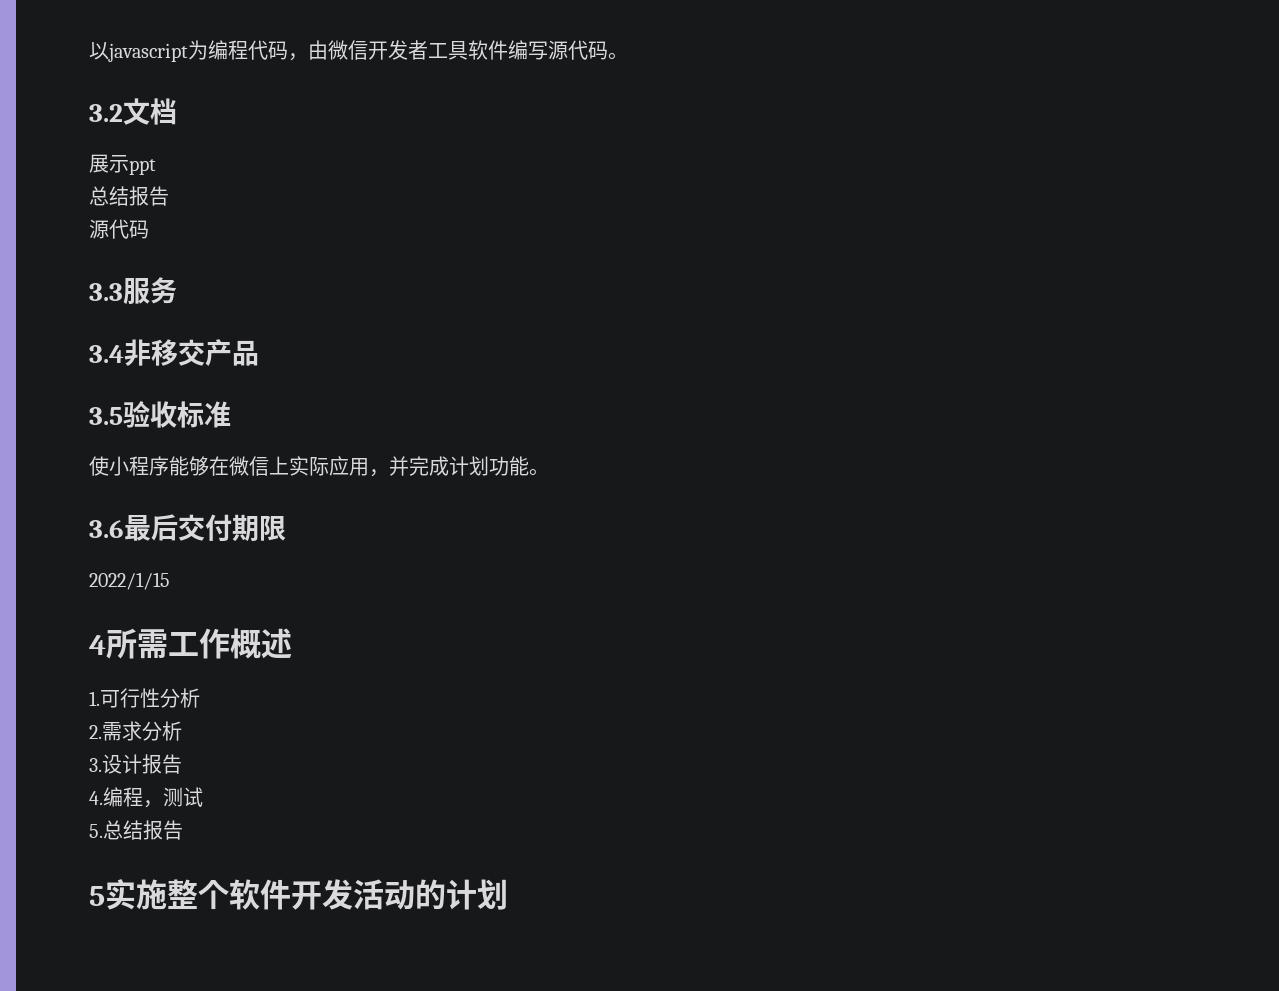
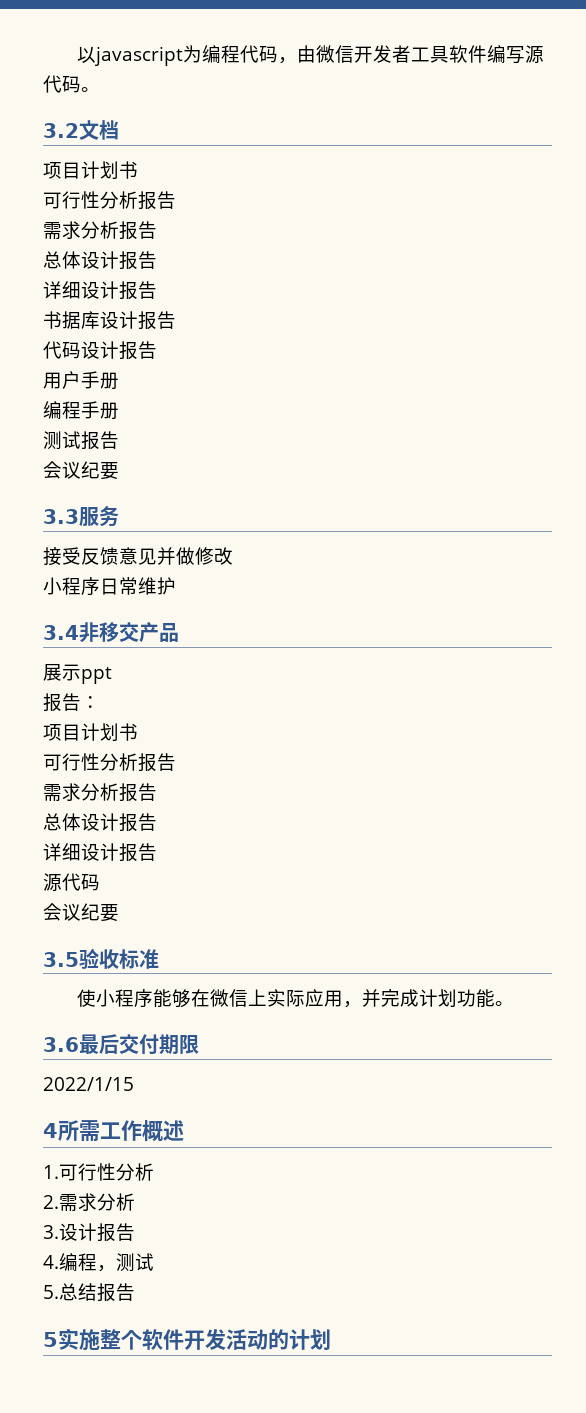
[89,154,156,175] [89,186,169,206] [89,219,149,239] [89,277,177,305] [89,339,259,366] 展示ppt // 总结报告 // 源代码 // 3.3服务 // 3.4非移交产品 -> [43,161,138,179] [43,191,176,210] [43,221,157,240] [43,251,157,270] [43,281,157,300] [43,311,176,330] [43,341,157,360] [43,371,119,389] [43,401,119,419] [43,431,119,450] [43,461,119,480] [43,506,119,527] [43,547,233,566] [43,577,176,596] [43,622,179,643] [43,664,112,684] [43,693,100,712] [43,723,138,741] [43,753,176,772] [43,783,157,802] [43,813,157,832] [43,843,157,862] [43,873,100,892] [43,903,119,922] 项目计划书 // 可行性分析报告 // 需求分析报告 // 总体设计报告 // 详细设计报告 // 书据库设计报告 // 代码设计报告 // 用户手册 // 编程手册 // 测试报告 // 会议纪要 // 3.3服务 // 接受反馈意见并做修改 // 小程序日常维护 // 3.4非移交产品 // 展示ppt // 报告： // 项目计划书 // 可行性分析报告 // 需求分析报告 // 总体设计报告 // 详细设计报告 // 源代码 // 会议纪要

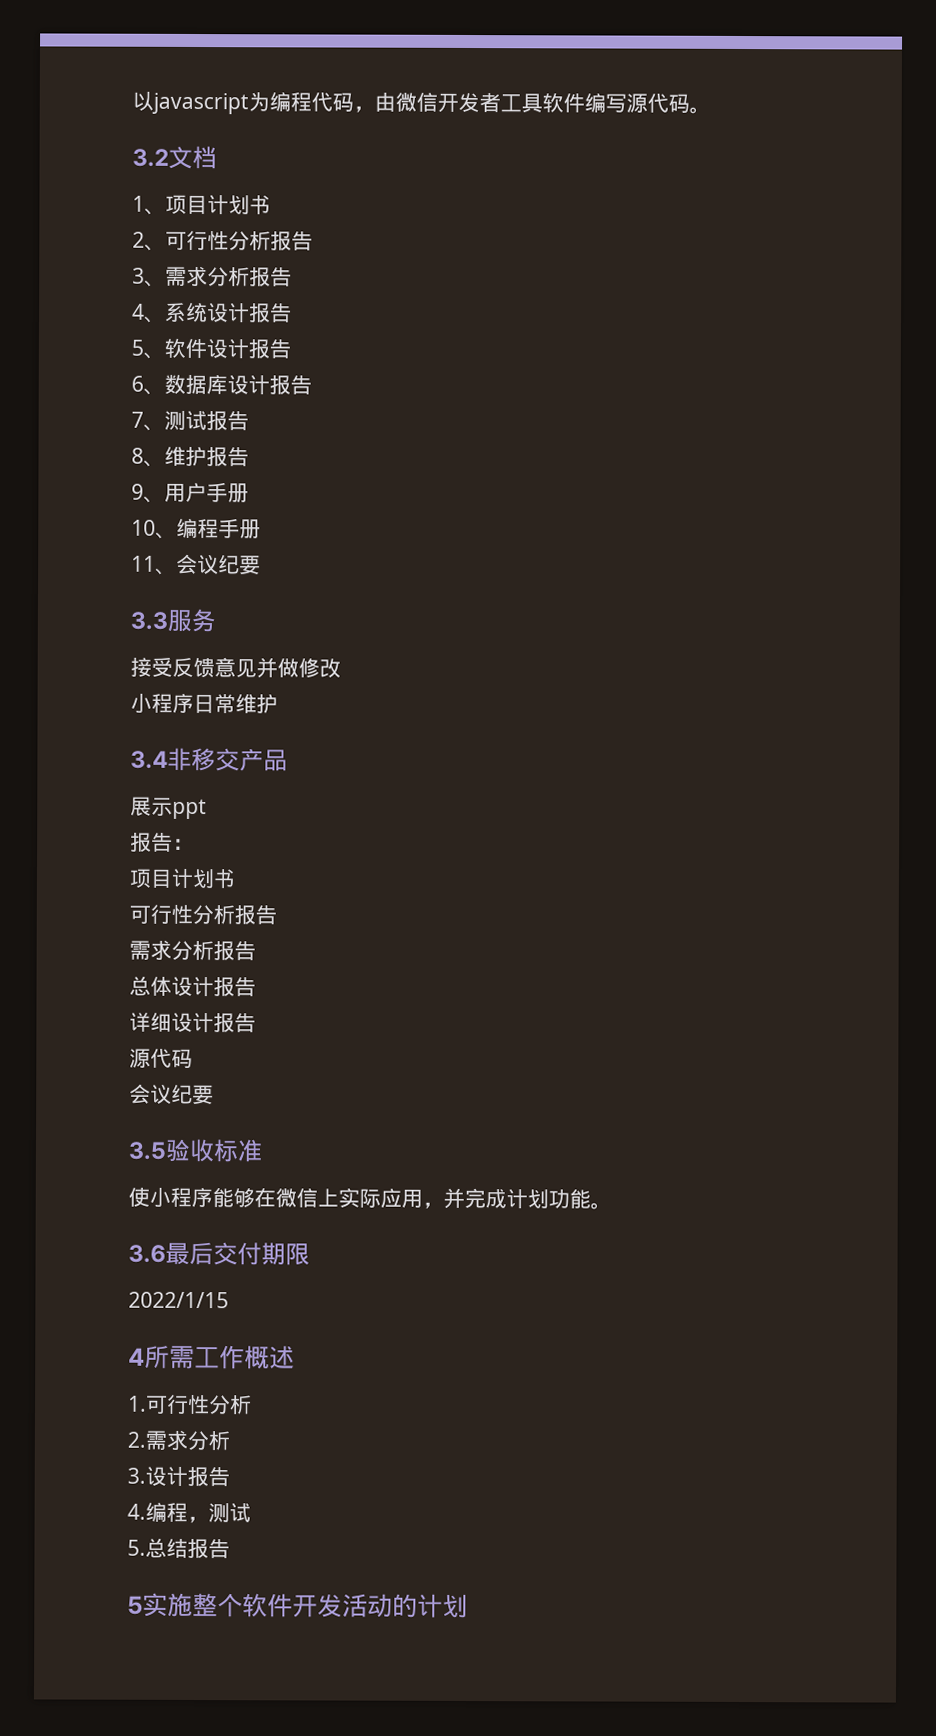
[43,161,138,179] [43,191,176,210] [43,221,157,240] [43,251,157,270] [43,281,157,300] [43,311,62,329] 项目计划书 // 可行性分析报告 // 需求分析报告 // 总体设计报告 // 详细设计报告 // 书 -> [132,194,271,216] [132,230,313,252] [132,265,292,288] [132,302,292,324] [131,337,291,360] [131,374,186,395] 1、项目计划书 // 2、可行性分析报告 // 3、需求分析报告 // 4、系统设计报告 // 5、软件设计报告 // 6、数
[43,341,157,360] 代码设计报告 // -> [131,410,249,432] [131,445,249,468] [131,483,165,503] 7、测试报告 // 8、维护报告 // 9、
(119, 380) none -> [131,519,177,539] 10、
[43,431,119,450] 测试报告 // -> [131,555,177,575] 11、

